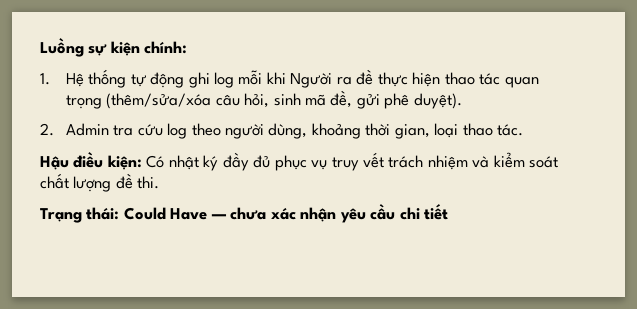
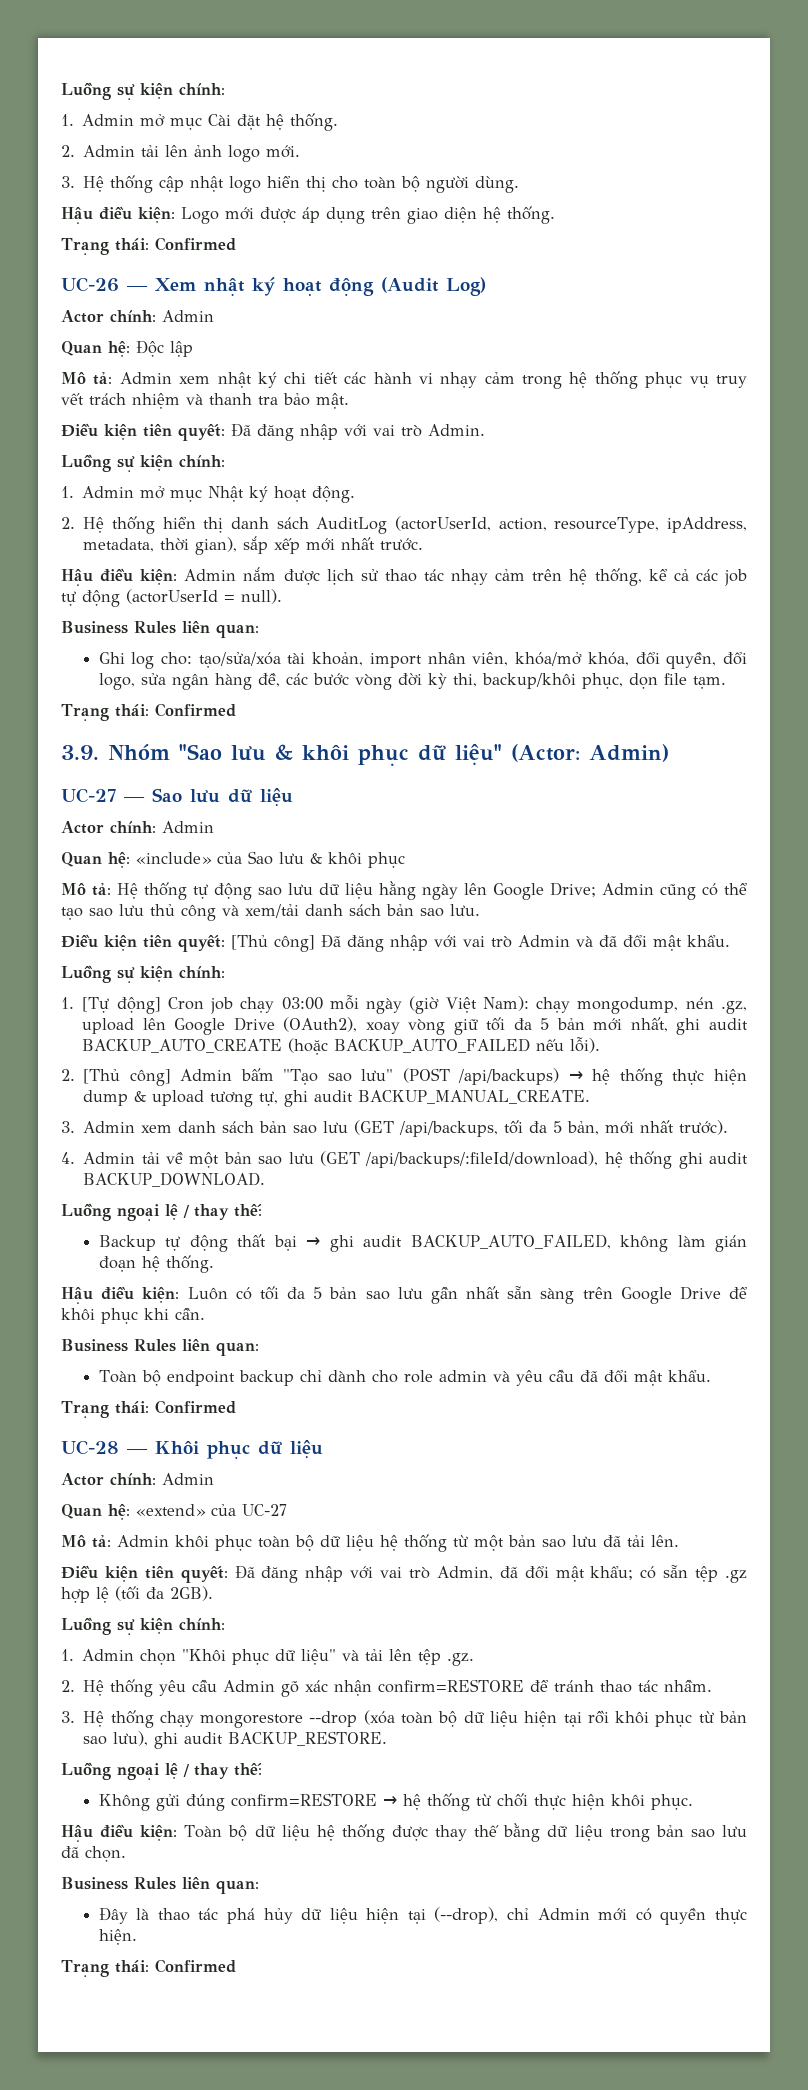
[40,38,188,57] [40,69,539,88] [65,90,462,109] [40,123,524,139] [40,152,271,171] Luồng sự kiện chính: // 1. Hệ thống tự động ghi log mỗi khi Người ra đề thực hiện thao tác quan trọng (thêm/sửa/xóa câu hỏi, sinh mã đề, gửi phê duyệt). // 2. Admin tra cứu log theo người dùng, khoảng thời gian, loại thao tác. // Hậu điều kiện: Có nhật ký đầy đủ -> [61,82,225,100] [61,113,339,131] [61,145,301,162] [61,175,520,193] [61,206,555,224] [61,237,236,255] [61,277,486,296] [61,310,214,323] [61,340,193,357] [61,371,638,389] Luồng sự kiện chính: // 1. Admin mở mục Cài đặt hệ thống. // 2. Admin tải lên ảnh logo mới. // 3. Hệ thống cập nhật logo hiển thị cho toàn bộ người dùng. // Hậu điều kiện: Logo mới được áp dụng trên giao diện hệ thống. // Trạng thái: Confirmed // UC-26 — Xem nhật ký hoạt động (Audit Log) // Actor chính: Admin // Quan hệ: Độc lập // Mô tả: Admin xem nhật ký chi tiết các hành vi nhạy cảm trong hệ thống
[493,152,559,168] [40,173,160,192] [40,204,449,223] kiểm soát chất lượng đề thi. // Trạng thái: Could Have — chưa xác nhận yêu cầu chi tiết -> [209,393,349,409] [61,423,485,441] [61,454,225,472] [61,486,356,503] [61,516,747,534] [83,536,424,555] [61,567,747,586] [61,589,282,607] [61,621,259,638] [98,652,747,669] [98,673,726,690] [61,703,236,721] [61,744,669,766] [61,788,293,807] [61,821,214,834] [61,851,405,868] [61,881,748,900] [61,904,480,921] [61,934,730,952] [61,965,225,983] [61,995,747,1014] [82,1017,748,1035] [82,1037,601,1055] [61,1068,747,1086] [83,1090,591,1107] [61,1120,729,1137] [61,1151,749,1169] [83,1172,266,1187] [61,1203,262,1221] [98,1234,747,1252] [98,1255,214,1273] [61,1286,748,1304] [61,1307,205,1324] [61,1339,259,1356] [98,1369,711,1386] [61,1400,236,1418] [61,1440,323,1459] [61,1473,214,1486] [61,1504,287,1520] [61,1534,679,1552] [61,1565,748,1583] [61,1586,213,1603] [61,1617,225,1635] [61,1649,475,1666] [61,1679,713,1697] [61,1710,747,1728] [83,1731,388,1749] [61,1762,262,1780] [98,1793,693,1811] [61,1823,747,1842] [61,1846,126,1862] [61,1877,259,1894] [98,1907,747,1925] [98,1929,137,1945] [61,1959,236,1977] thanh tra bảo mật. // Điều kiện tiên quyết: Đã đăng nhập với vai trò Admin. // Luồng sự kiện chính: // 1. Admin mở mục Nhật ký hoạt động. // 2. Hệ thống hiển thị danh sách AuditLog (actorUserId, action, resourceType, ipAddress, metadata, thời gian), sắp xếp mới nhất trước. // Hậu điều kiện: Admin nắm được lịch sử thao tác nhạy cảm trên hệ thống, kể cả các job tự động (actorUserId = null). // Business Rules liên quan: // Ghi log cho: tạo/sửa/xóa tài khoản, import nhân viên, khóa/mở khóa, đổi quyền, đổi logo, sửa ngân hàng đề, các bước vòng đời kỳ thi, backup/khôi phục, dọn file tạm. // Trạng thái: Confirmed // 3.9. Nhóm "Sao lưu & khôi phục dữ liệu" (Actor: Admin) // UC-27 — Sao lưu dữ liệu // Actor chính: Admin // Quan hệ: «include» của Sao lưu & khôi phục // Mô tả: Hệ thống tự động sao lưu dữ liệu hằng ngày lên Google Drive; Admin cũng có thể tạo sao lưu thủ công và xem/tải danh sách bản sao lưu. // Điều kiện tiên quyết: [Thủ công] Đã đăng nhập với vai trò Admin và đã đổi mật khẩu. // Luồng sự kiện chính: // 1. [Tự động] Cron job chạy 03:00 mỗi ngày (giờ Việt Nam): chạy mongodump, nén .gz, upload lên Google Drive (OAuth2), xoay vòng giữ tối đa 5 bản mới nhất, ghi audit BACKUP_AUTO_CREATE (hoặc BACKUP_AUTO_FAILED nếu lỗi). // 2. [Thủ công] Admin bấm "Tạo sao lưu" (POST /api/backups) → hệ thống thực hiện dump & upload tương tự, ghi audit BACKUP_MANUAL_CREATE. // 3. Admin xem danh sách bản sao lưu (GET /api/backups, tối đa 5 bản, mới nhất trước). // 4. Admin tải về một bản sao lưu (GET /api/backups/:fileId/download), hệ thống ghi audit BACKUP_DOWNLOAD. // Luồng ngoại lệ / thay thế: // Backup tự động thất bại → ghi audit BACKUP_AUTO_FAILED, không làm gián đoạn hệ thống. // Hậu điều kiện: Luôn có tối đa 5 bản sao lưu gần nhất sẵn sàng trên Google Drive để khôi phục khi cần. // Business Rules liên quan: // Toàn bộ endpoint backup chỉ dành cho role admin và yêu cầu đã đổi mật khẩu. // Trạng thái: Confirmed // UC-28 — Khôi phục dữ liệu // Actor chính: Admin // Quan hệ: «extend» của UC-27 // Mô tả: Admin khôi phục toàn bộ dữ liệu hệ thống từ một bản sao lưu đã tải lên. // Điều kiện tiên quyết: Đã đăng nhập với vai trò Admin, đã đổi mật khẩu; có sẵn tệp .gz hợp lệ (tối đa 2GB). // Luồng sự kiện chính: // 1. Admin chọn "Khôi phục dữ liệu" và tải lên tệp .gz. // 2. Hệ thống yêu cầu Admin gõ xác nhận confirm=RESTORE để tránh thao tác nhầm. // 3. Hệ thống chạy mongorestore --drop (xóa toàn bộ dữ liệu hiện tại rồi khôi phục từ bản sao lưu), ghi audit BACKUP_RESTORE. // Luồng ngoại lệ / thay thế: // Không gửi đúng confirm=RESTORE → hệ thống từ chối thực hiện khôi phục. // Hậu điều kiện: Toàn bộ dữ liệu hệ thống được thay thế bằng dữ liệu trong bản sao lưu đã chọn. // Business Rules liên quan: // Đây là thao tác phá hủy dữ liệu hiện tại (--drop), chỉ Admin mới có quyền thực hiện. // Trạng thái: Confirmed

